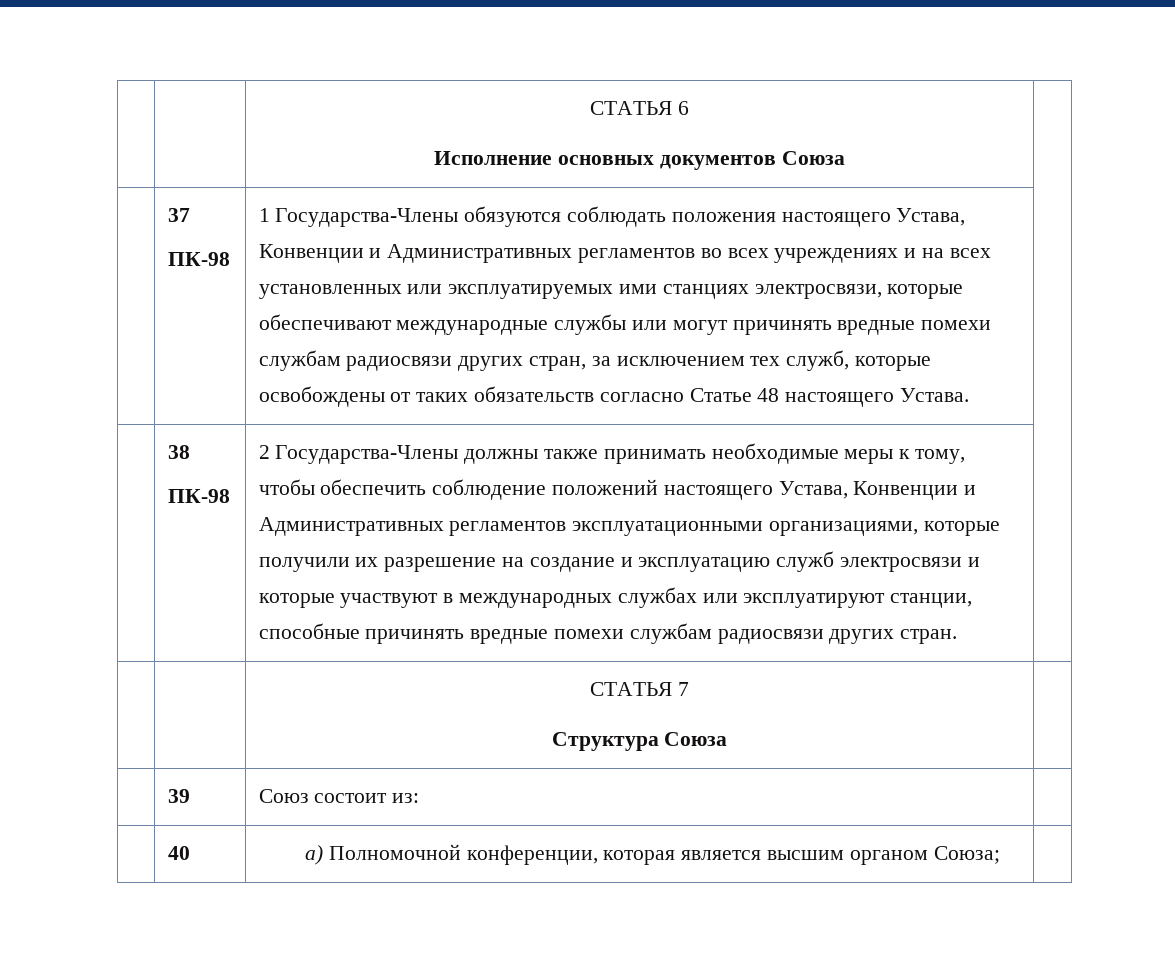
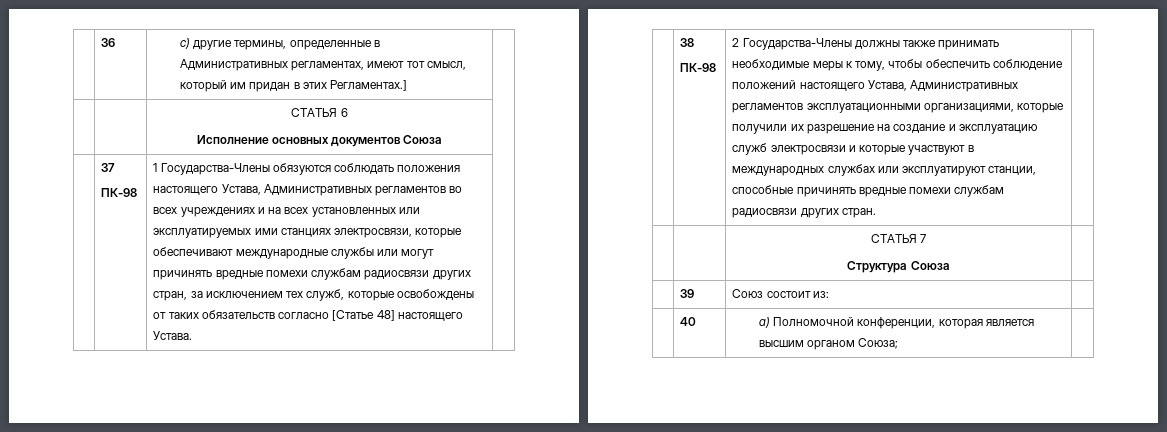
(590, 108) none -> [101,38,116,47] [179,38,380,50] [179,59,466,71] [179,80,408,92] | 36 | c) другие термины, определенные в Административных регламентах, имеют тот смысл, который им придан в этих Регламентах.] | //
[258,244,382,263] Конвенции и -> (261, 189) none
[689,388,780,402] Статье 48 -> [332,310,395,321] [Статье 48]
[853,481,977,500] Конвенции и -> (907, 85) none

